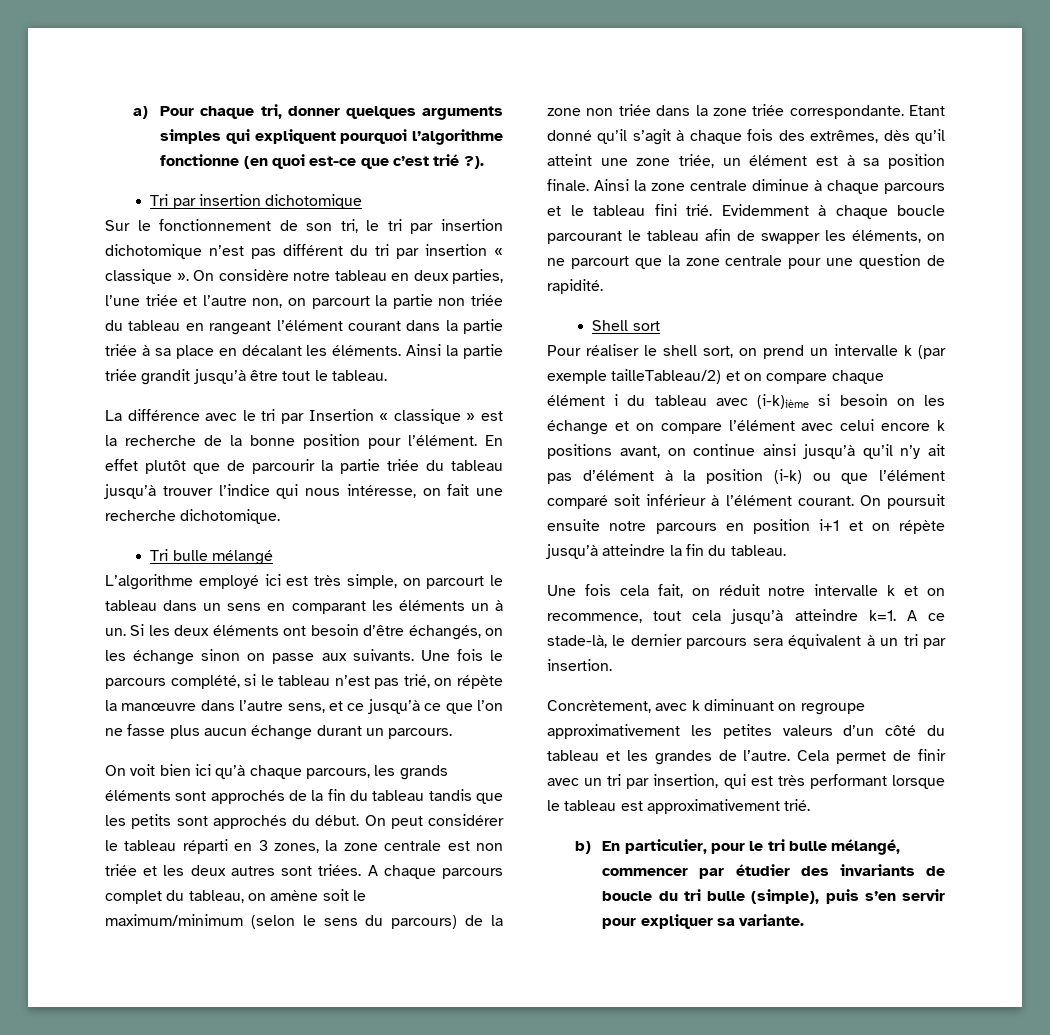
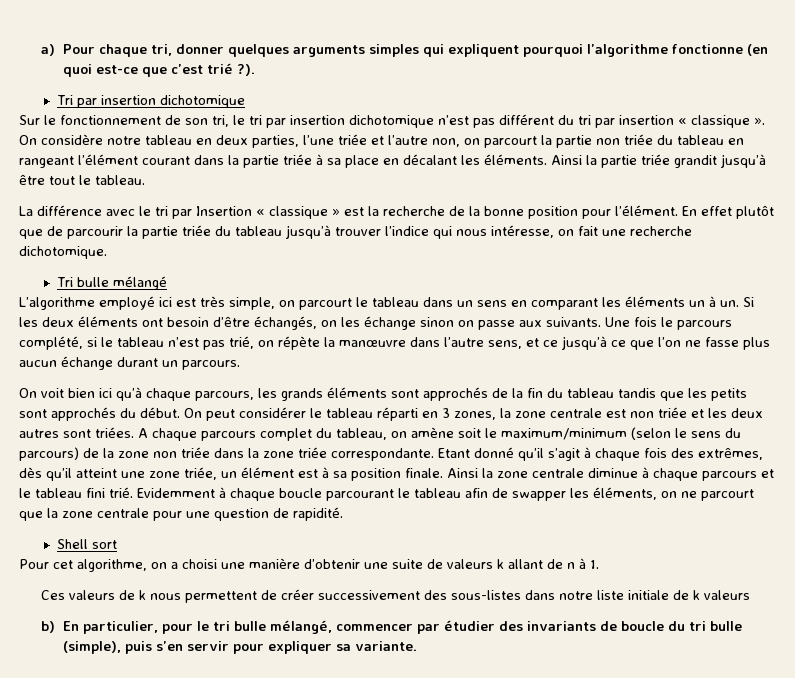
[586,344,946,359] [547,369,884,384] [547,394,945,409] [547,419,945,435] [547,444,945,459] [547,469,945,484] [547,494,945,509] [547,519,945,534] [546,544,786,559] [547,584,945,598] [547,609,945,624] [547,634,947,649] [547,659,612,671] [547,699,865,715] [547,724,945,739] [547,749,946,765] [547,774,945,789] [547,799,811,814] réaliser le shell sort, on prend un intervalle k (par exemple tailleTableau/2) et on compare chaque élément i du tableau avec (i-k)ième si besoin on les échange et on compare l’élément avec celui encore k positions avant, on continue ainsi jusqu’à qu’il n’y ait pas d’élément à la position (i-k) ou que l’élément comparé soit inférieur à l’élément courant. On poursuit ensuite notre parcours en position i+1 et on répète jusqu’à atteindre la fin du tableau. // Une fois cela fait, on réduit notre intervalle k et on recommence, tout cela jusqu’à atteindre k=1. A ce stade-là, le dernier parcours sera équivalent à un tri par insertion. // Concrètement, avec k diminuant on regroupe approximativement les petites valeurs d’un côté du tableau et les grandes de l’autre. Cela permet de finir avec un tri par insertion, qui est très performant lorsque le tableau est approximativement trié. -> [53,558,599,572] [41,589,751,603] cet algorithme, on a choisi une manière d’obtenir une suite de valeurs k allant de n à 1. // Ces valeurs de k nous permettent de créer successivement des sous-listes dans notre liste initiale de k valeurs

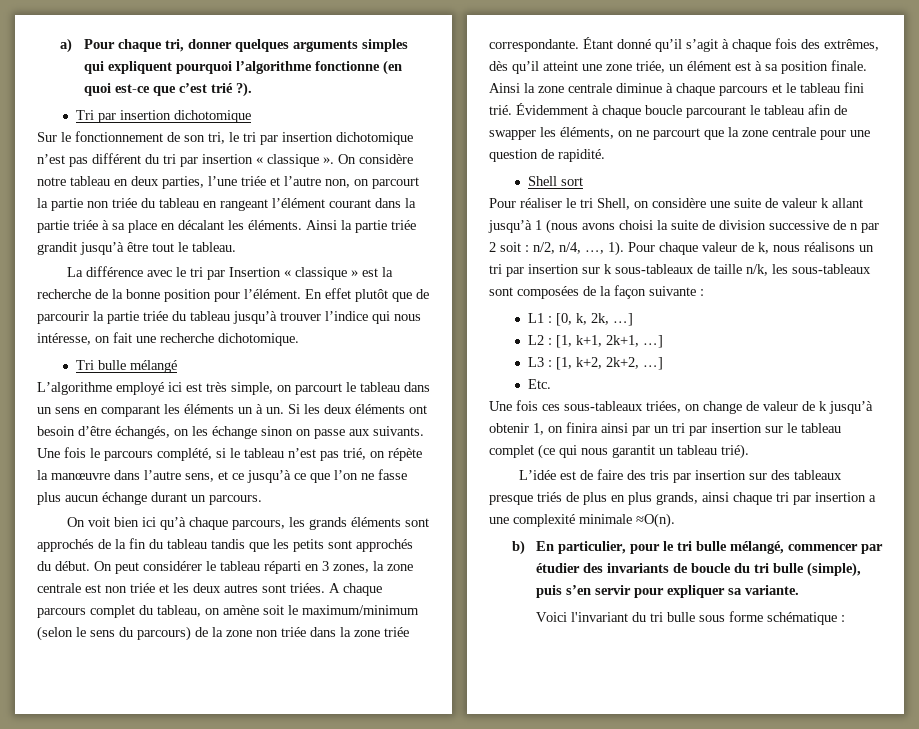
[438,448,470,458] Etant -> [583,37,613,49] Étant
[137,488,215,498] Evidemment -> [516,103,588,115] Évidemment
[53,558,360,572] cet algorithme, on a choisi une manière d’obtenir -> [520,198,706,210] réaliser le tri Shell, on considère
[447,559,493,569] valeurs -> [782,198,817,208] valeur
[547,558,599,569] [41,589,751,603] de n à 1. // Ces valeurs de k nous permettent de créer successivement des sous-listes dans notre liste initiale de k valeurs -> [488,219,879,234] [489,241,874,256] [489,264,871,277] [489,285,704,299] [528,313,634,326] [528,335,664,348] [528,357,664,370] [528,379,552,389] [489,400,873,414] [489,422,841,436] [489,444,749,459] [519,469,843,483] [489,492,876,505] [489,513,675,528] jusqu’à 1 (nous avons choisi la suite de division successive de n par 2 soit : n/2, n/4, …, 1). Pour chaque valeur de k, nous réalisons un tri par insertion sur k sous-tableaux de taille n/k, les sous-tableaux sont composées de la façon suivante : // L1 : [0, k, 2k, …] // L2 : [1, k+1, 2k+1, …] // L3 : [1, k+2, 2k+2, …] // Etc. // Une fois ces sous-tableaux triées, on change de valeur de k jusqu’à obtenir 1, on finira ainsi par un tri par insertion sur le tableau complet (ce qui nous garantit un tableau trié). // L’idée est de faire des tris par insertion sur des tableaux presque triés de plus en plus grands, ainsi chaque tri par insertion a une complexité minimale ≈O(n).
(418, 646) none -> [535,611,845,625] // Voici l'invariant du tri bulle sous forme schématique :

